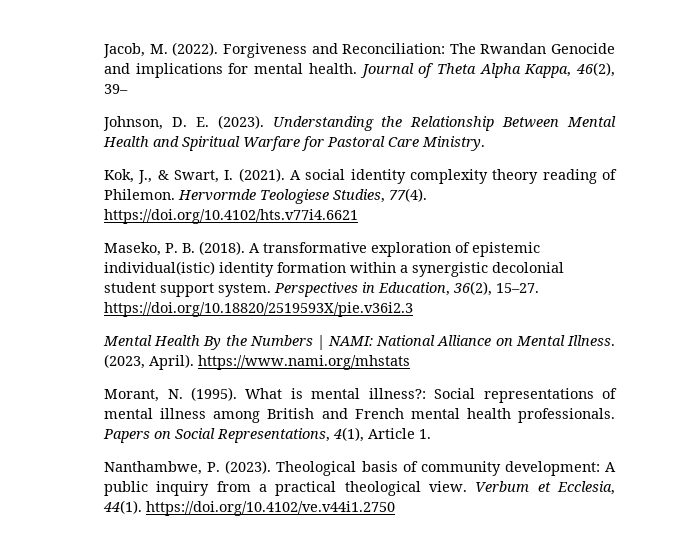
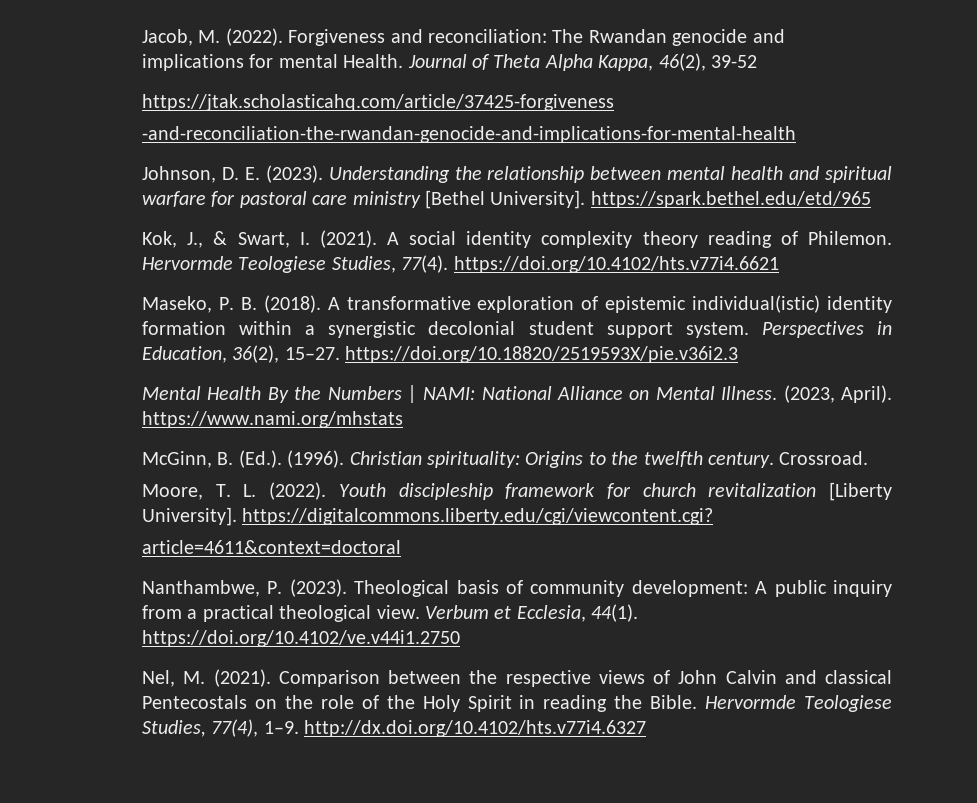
[342,43,446,54] Reconciliation: -> [428,29,548,43] reconciliation:
[551,43,615,54] Genocide -> [672,29,748,46] genocide
[308,63,357,74] health. -> [343,54,404,68] Health.
[104,84,129,94] 39– -> [711,55,758,68] [142,94,615,111] [142,126,797,143] 39-52 // https://jtak.scholasticahq.com/article/37425-forgiveness // -and-reconciliation-the-rwandan-genocide-and-implications-for-mental-health
[410,116,616,131] [103,136,486,151] Relationship Between Mental Health and Spiritual Warfare for Pastoral Care Ministry. -> [487,166,893,183] [142,190,871,209] relationship between mental health and spiritual warfare for pastoral care ministry [Bethel University]. https://spark.bethel.edu/etd/965
[104,387,617,403] [104,408,615,423] [103,427,432,443] Morant, N. (1995). What is mental illness?: Social representations of mental illness among British and French mental health professionals. Papers on Social Representations, 4(1), Article 1. -> [142,450,869,468] [142,482,893,501] [142,507,714,526] [142,540,402,554] McGinn, B. (Ed.). (1996). Christian spirituality: Origins to the twelfth century. Crossroad. // Moore, T. L. (2022). Youth discipleship framework for church revitalization [Liberty University]. https://digitalcommons.liberty.edu/cgi/viewcontent.cgi? // article=4611&context=doctoral
(396, 508) none -> [142,669,893,687] [142,695,892,712] [142,719,647,737] // Nel, M. (2021). Comparison between the respective views of John Calvin and classical Pentecostals on the role of the Holy Spirit in reading the Bible. Hervormde Teologiese Studies, 77(4), 1–9. http://dx.doi.org/10.4102/hts.v77i4.6327

